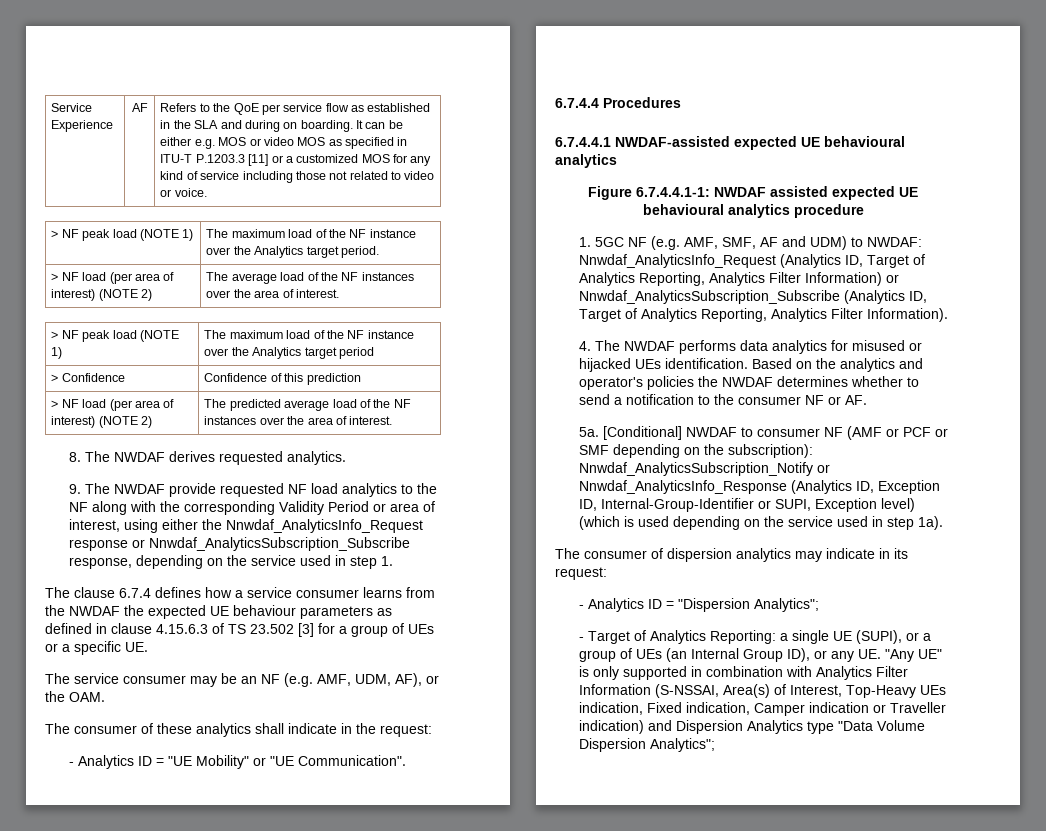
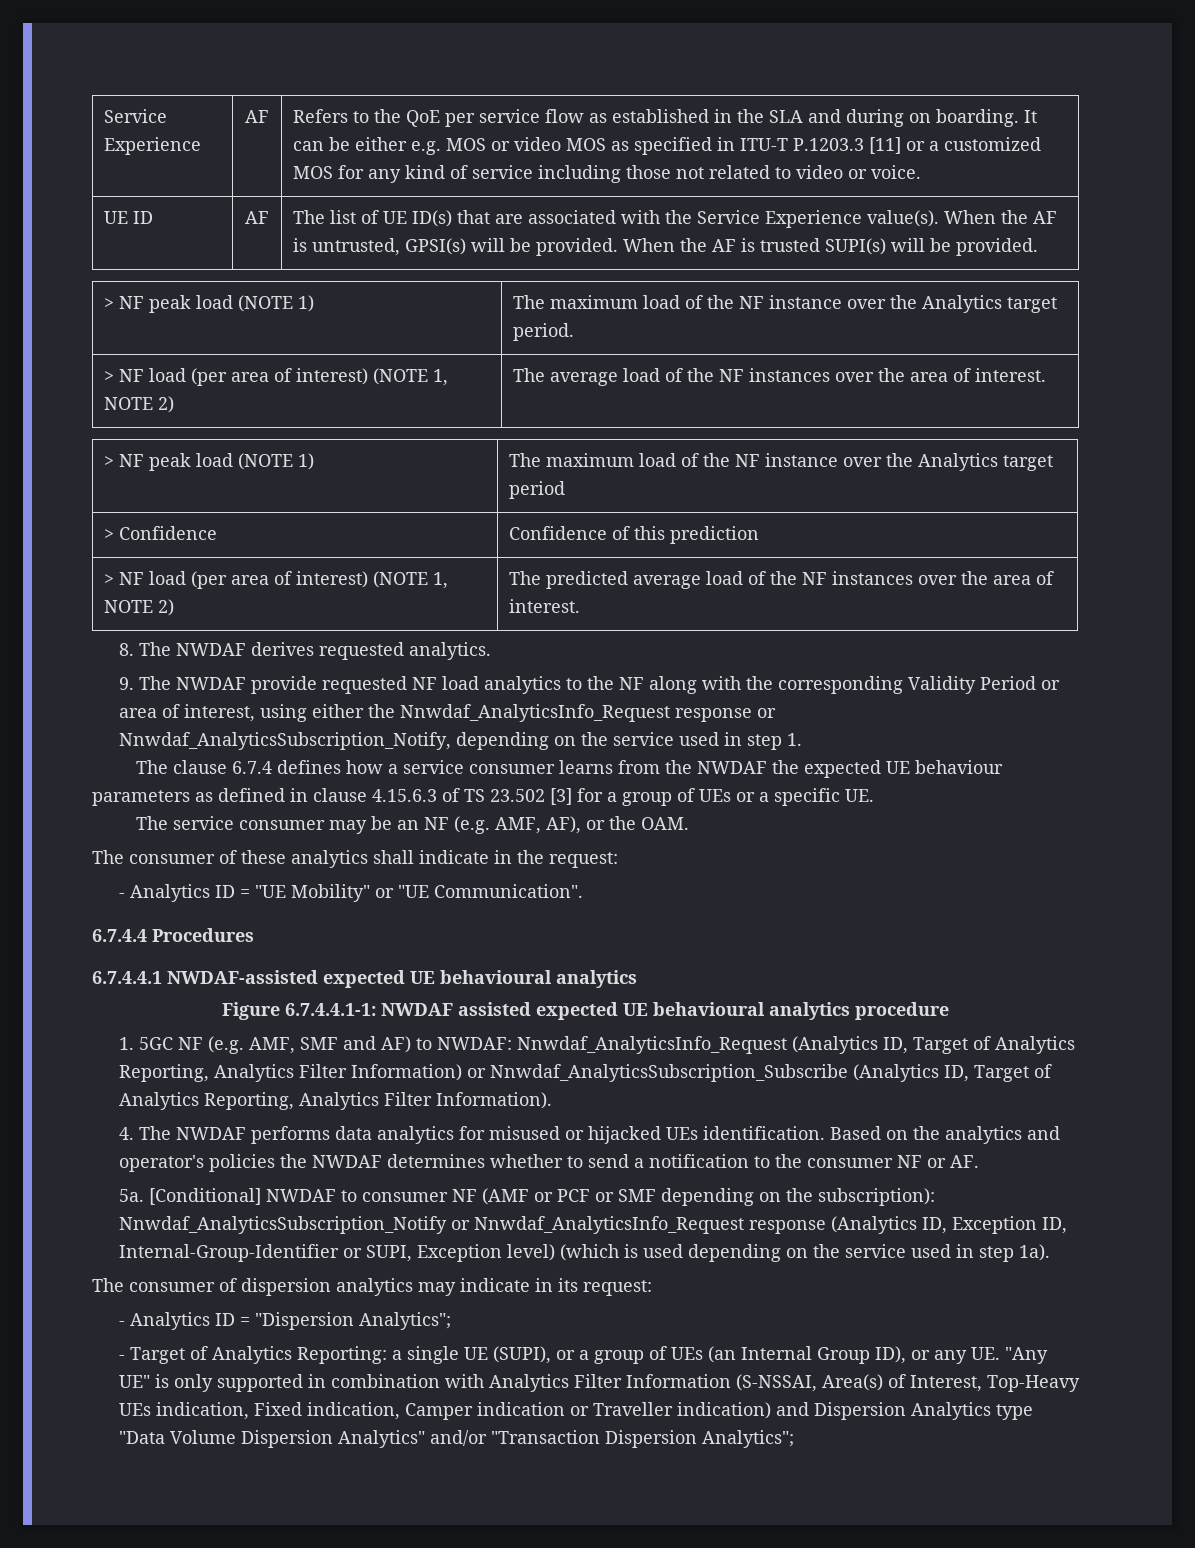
(207, 192) none -> [103,211,153,224] [245,211,269,224] [292,210,1057,228] [292,238,1038,256] // UE ID | AF | The list of UE ID(s) that are associated with the Service Experience value(s). When the AF is untrusted, GPSI(s) will be provided. When the AF is trusted SUPI(s) will be provided.
(138, 295) none -> [432,369,448,386] [103,397,153,410] 1, NOTE
(138, 422) none -> [432,572,448,589] [103,600,153,613] 1, NOTE
[149,537,411,551] [69,557,133,569] Nnwdaf_AnalyticsSubscription_Subscribe response, -> [118,732,451,750] Nnwdaf_AnalyticsSubscription_Notify,
[355,674,391,686] UDM, -> (542, 825) none
[722,236,848,250] SMF, AF and UDM) -> [299,1036,411,1053] SMF and AF)
[579,480,788,494] Nnwdaf_AnalyticsInfo_Response -> [473,1216,826,1234] Nnwdaf_AnalyticsInfo_Request response
(647, 745) none -> [337,1430,697,1448] Analytics" and/or "Transaction Dispersion

